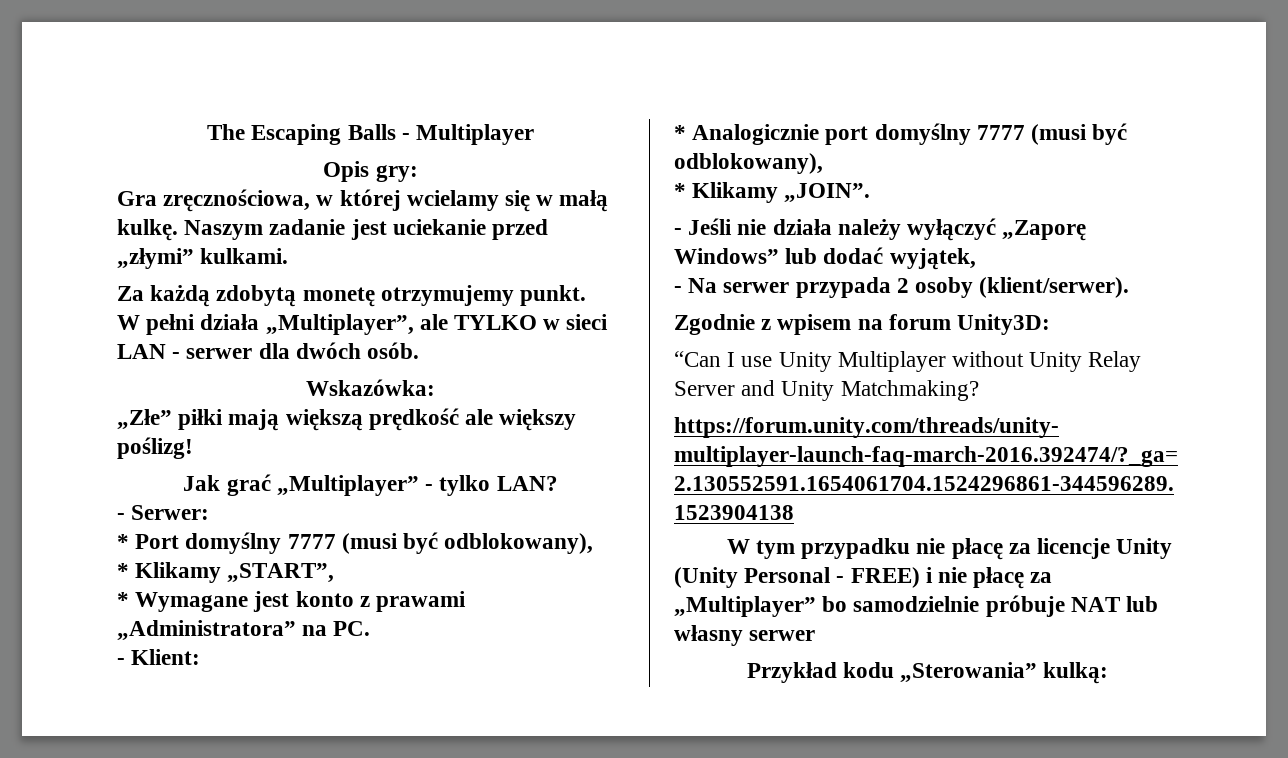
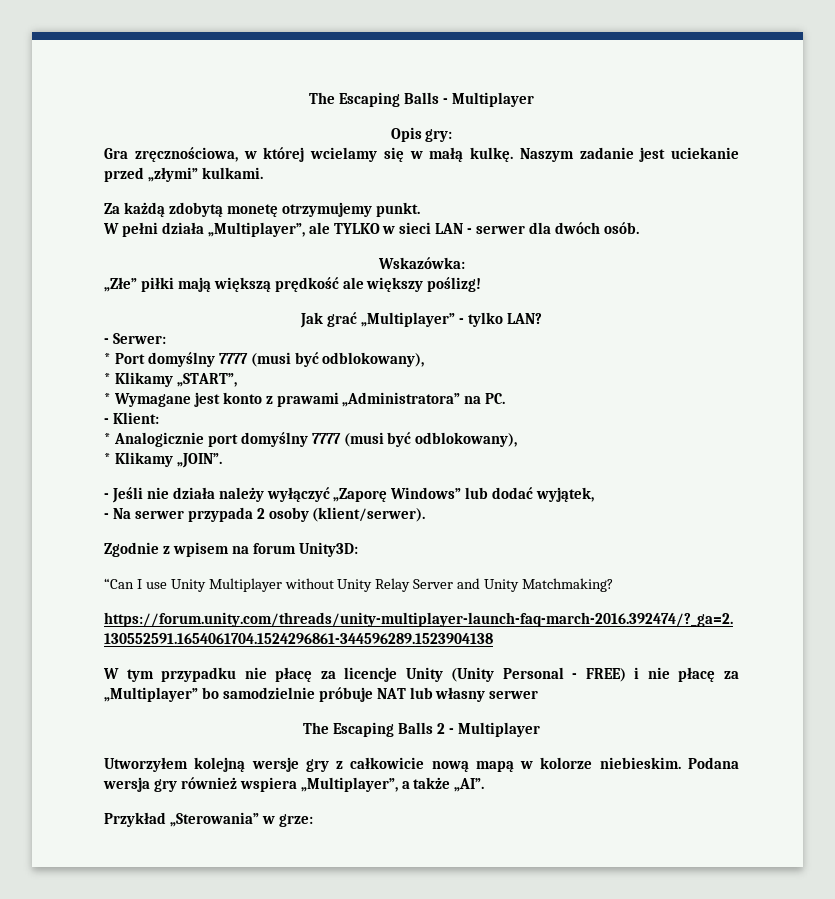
[746,662,1109,684] Przykład kodu „Sterowania” kulką: -> [303,722,540,737] [104,757,739,772] [103,777,485,792] [104,812,313,827] The Escaping Balls 2 - Multiplayer // Utworzyłem kolejną wersje gry z całkowicie nową mapą w kolorze niebieskim. Podana wersja gry również wspiera „Multiplayer”, a także „AI”. // Przykład „Sterowania” w grze:

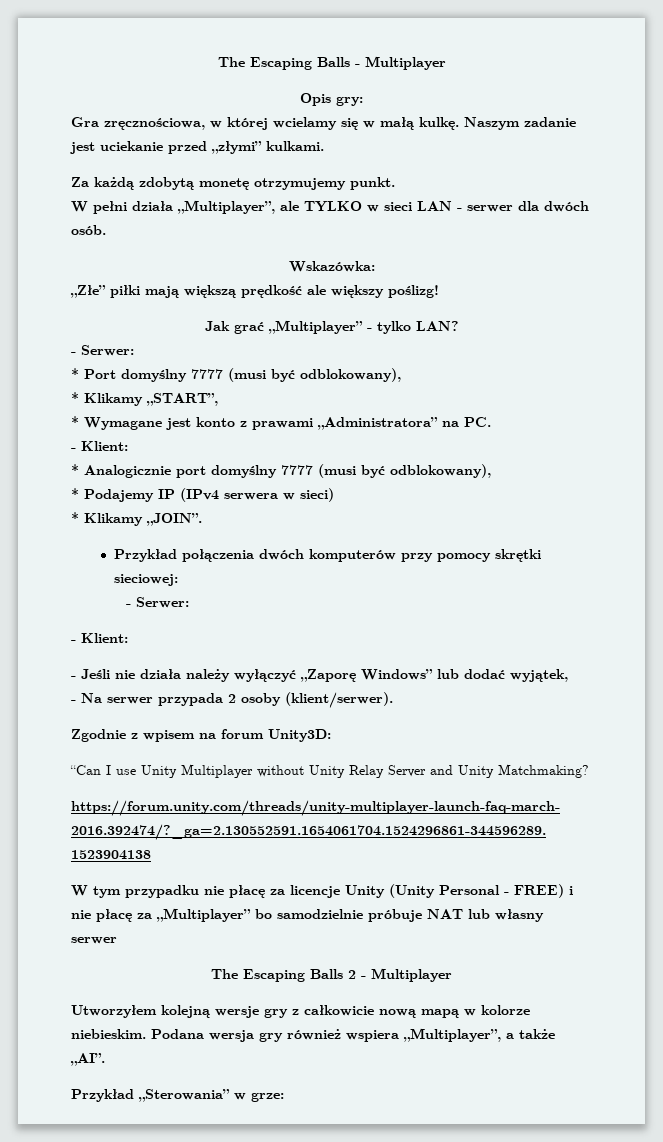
[114,452,222,468] Klikamy „JOIN”. -> [84,488,334,502] [71,512,202,526] [114,549,542,562] [114,574,179,586] [126,597,190,608] [71,633,128,643] Podajemy IP (IPv4 serwera w sieci) // * Klikamy „JOIN”. // Przykład połączenia dwóch komputerów przy pomocy skrętki sieciowej: // - Serwer: // - Klient:

